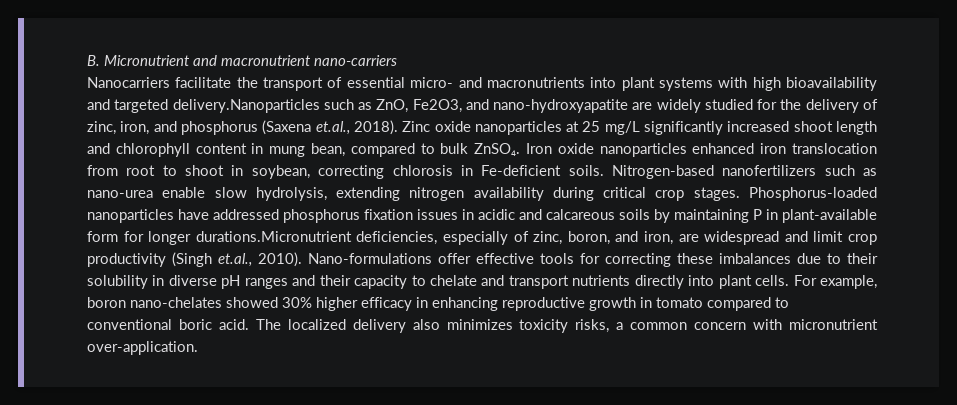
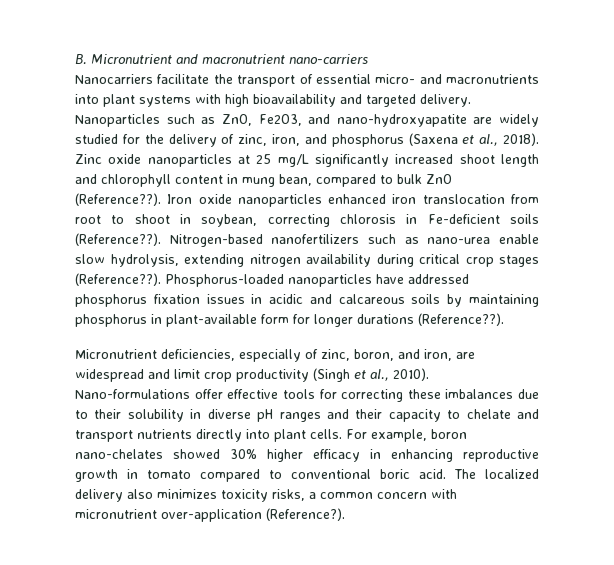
[172,99,320,113] delivery.Nanoparticles -> [420,94,471,107] [75,114,160,127] delivery. Nanoparticles
[315,121,350,135] et.al., -> [462,134,499,146] et al.,
[474,143,521,156] ZnSO₄. -> [426,174,452,184] [75,193,161,206] ZnO (Reference??).
[568,165,604,176] soils. -> [509,214,539,224] [75,233,161,246] soils (Reference??).
[693,187,740,201] stages. -> [499,255,539,267] [75,273,161,286] stages (Reference??).
[753,209,762,220] P -> [75,314,147,327] phosphorus
[195,231,352,242] durations.Micronutrient -> [357,313,504,326] [75,349,157,359] durations (Reference??). // Micronutrient
[218,253,252,267] et.al., -> [354,369,389,381] et al.,
[87,341,198,355] over-application. -> [161,508,345,522] over-application (Reference?).

